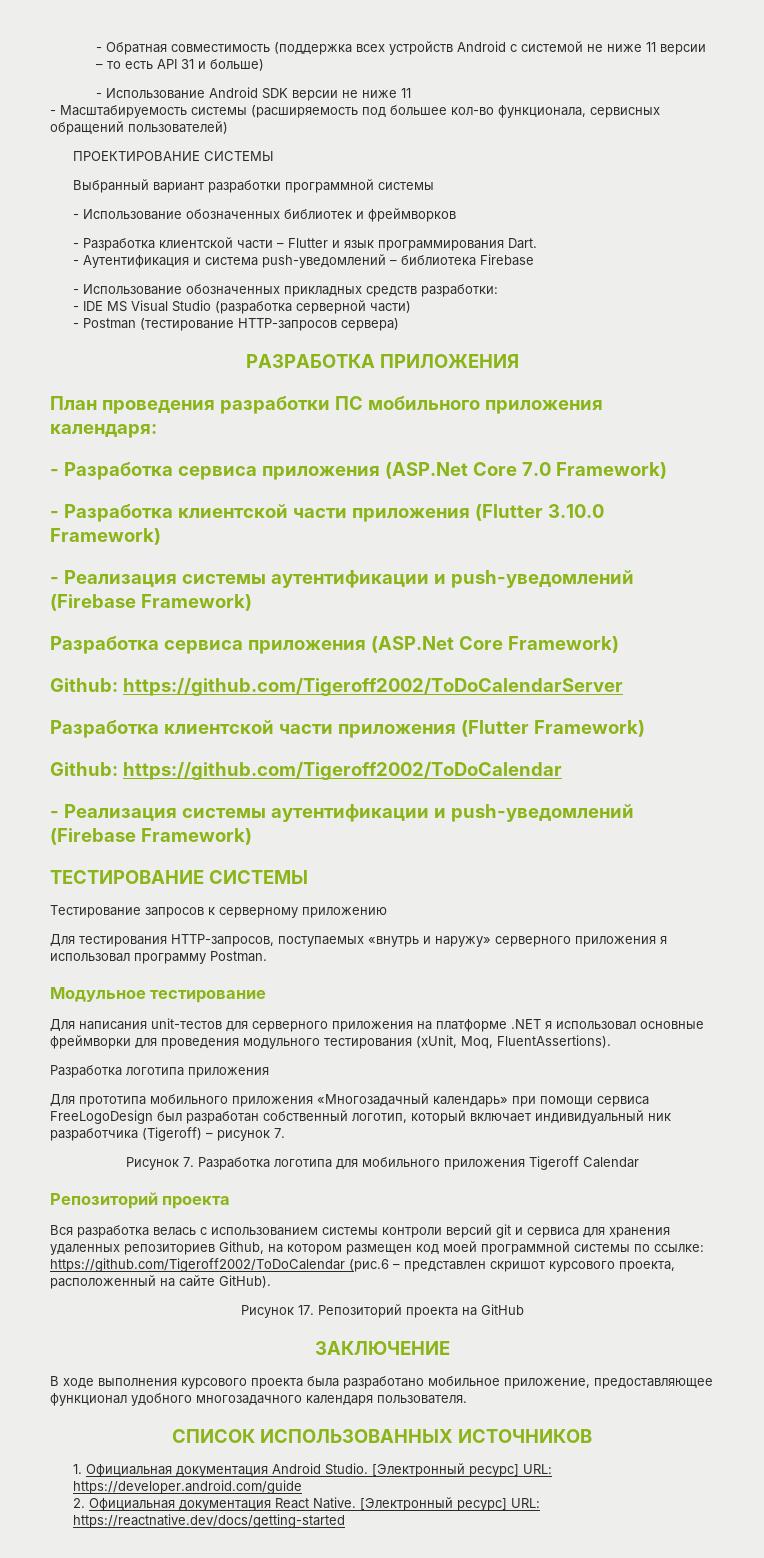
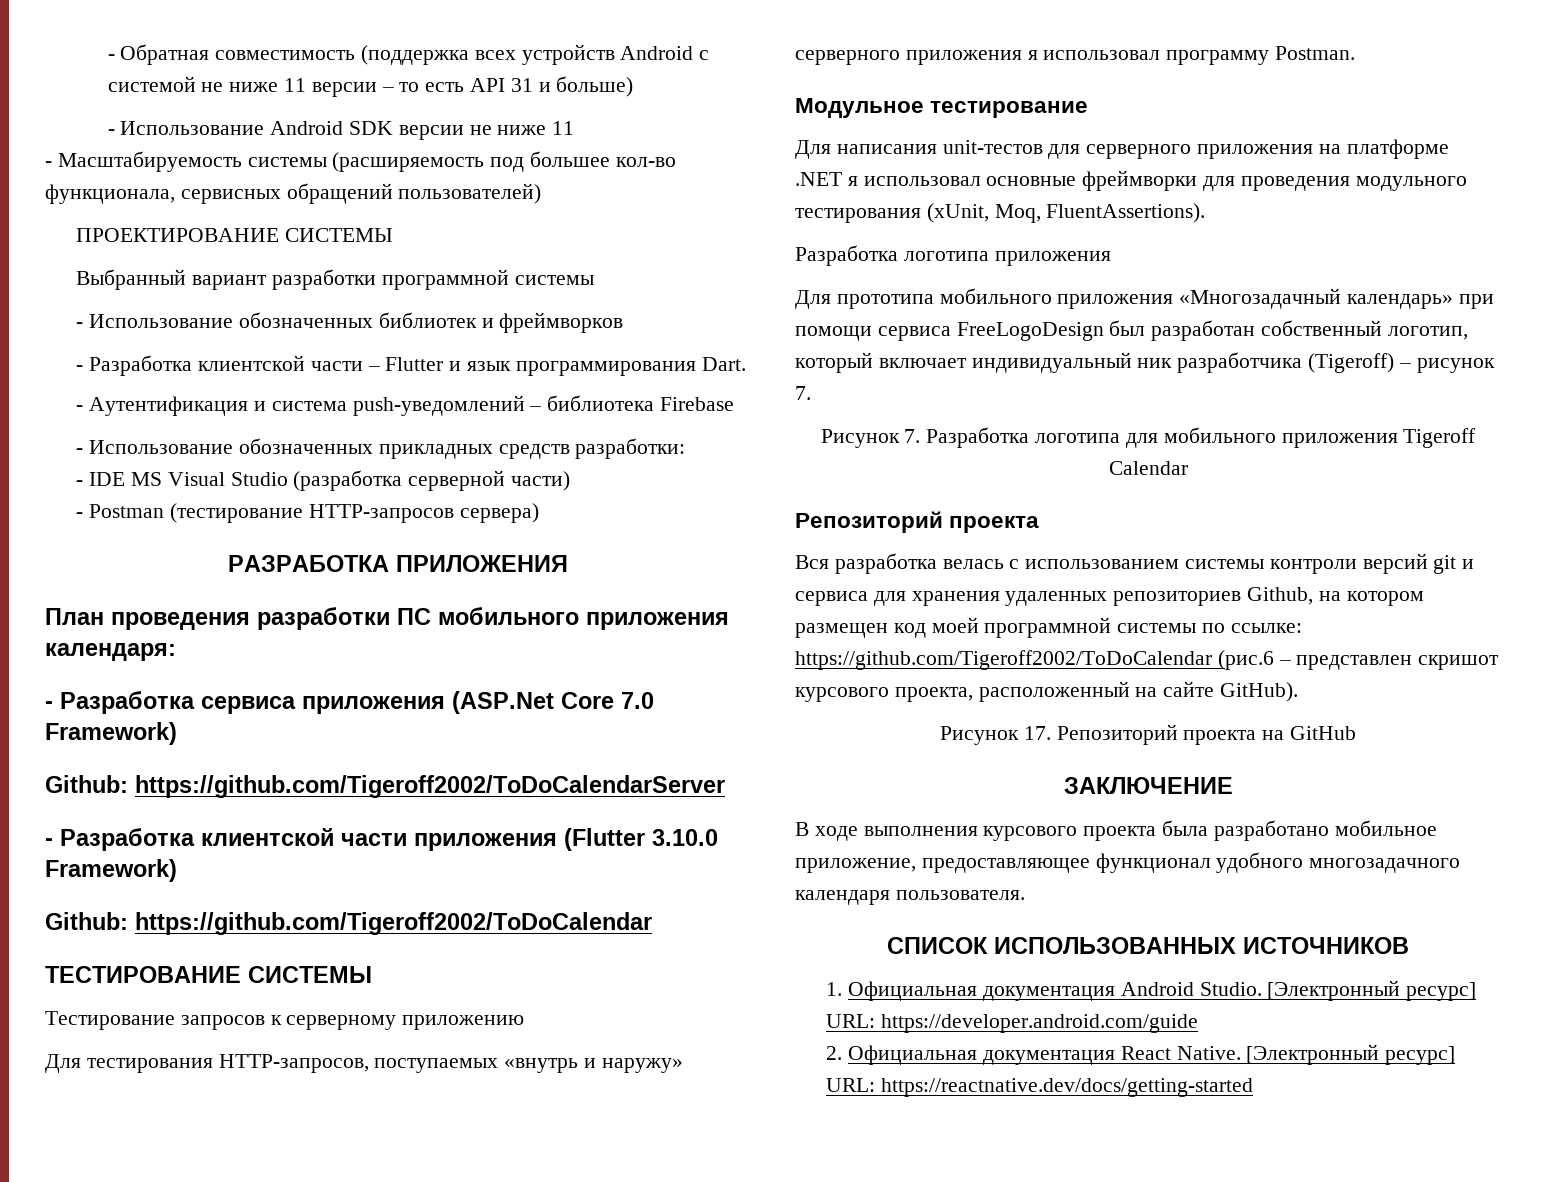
(667, 470) none -> [45,775,725,798] // Github: https://github.com/Tigeroff2002/ToDoCalendarServer
[50,570,634,588] [50,594,252,611] [50,636,619,654] [50,677,623,696] [50,720,645,738] [50,761,562,780] [50,804,634,822] [50,828,252,845] - Реализация системы аутентификации и push-уведомлений (Firebase Framework) // Разработка сервиса приложения (ASP.Net Core Framework) // Github: https://github.com/Tigeroff2002/ToDoCalendarServer // Разработка клиентской части приложения (Flutter Framework) // Github: https://github.com/Tigeroff2002/ToDoCalendar // - Реализация системы аутентификации и push-уведомлений (Firebase Framework) -> [45,912,652,935] Github: https://github.com/Tigeroff2002/ToDoCalendar

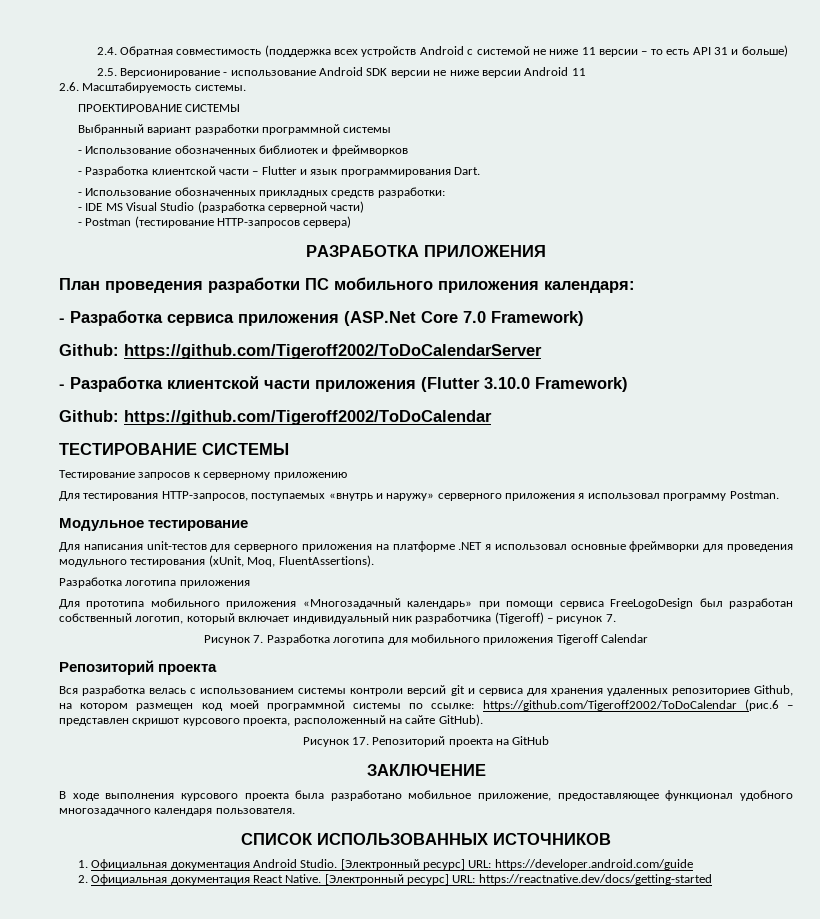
[107,54,115,60] - -> [96,47,117,55] 2.4.
[107,121,265,135] - Использование -> [96,68,316,78] 2.5. Версионирование - использование
(547, 130) none -> [481,67,569,78] версии Android
[45,151,676,172] [45,183,542,204] - Масштабируемость системы (расширяемость под большее кол-во функционала, сервисных обращений пользователей) -> [59,82,246,93] 2.6. Масштабируемость системы.
[76,395,734,416] // - Аутентификация и система push-уведомлений – библиотека Firebase -> (481, 171) none

